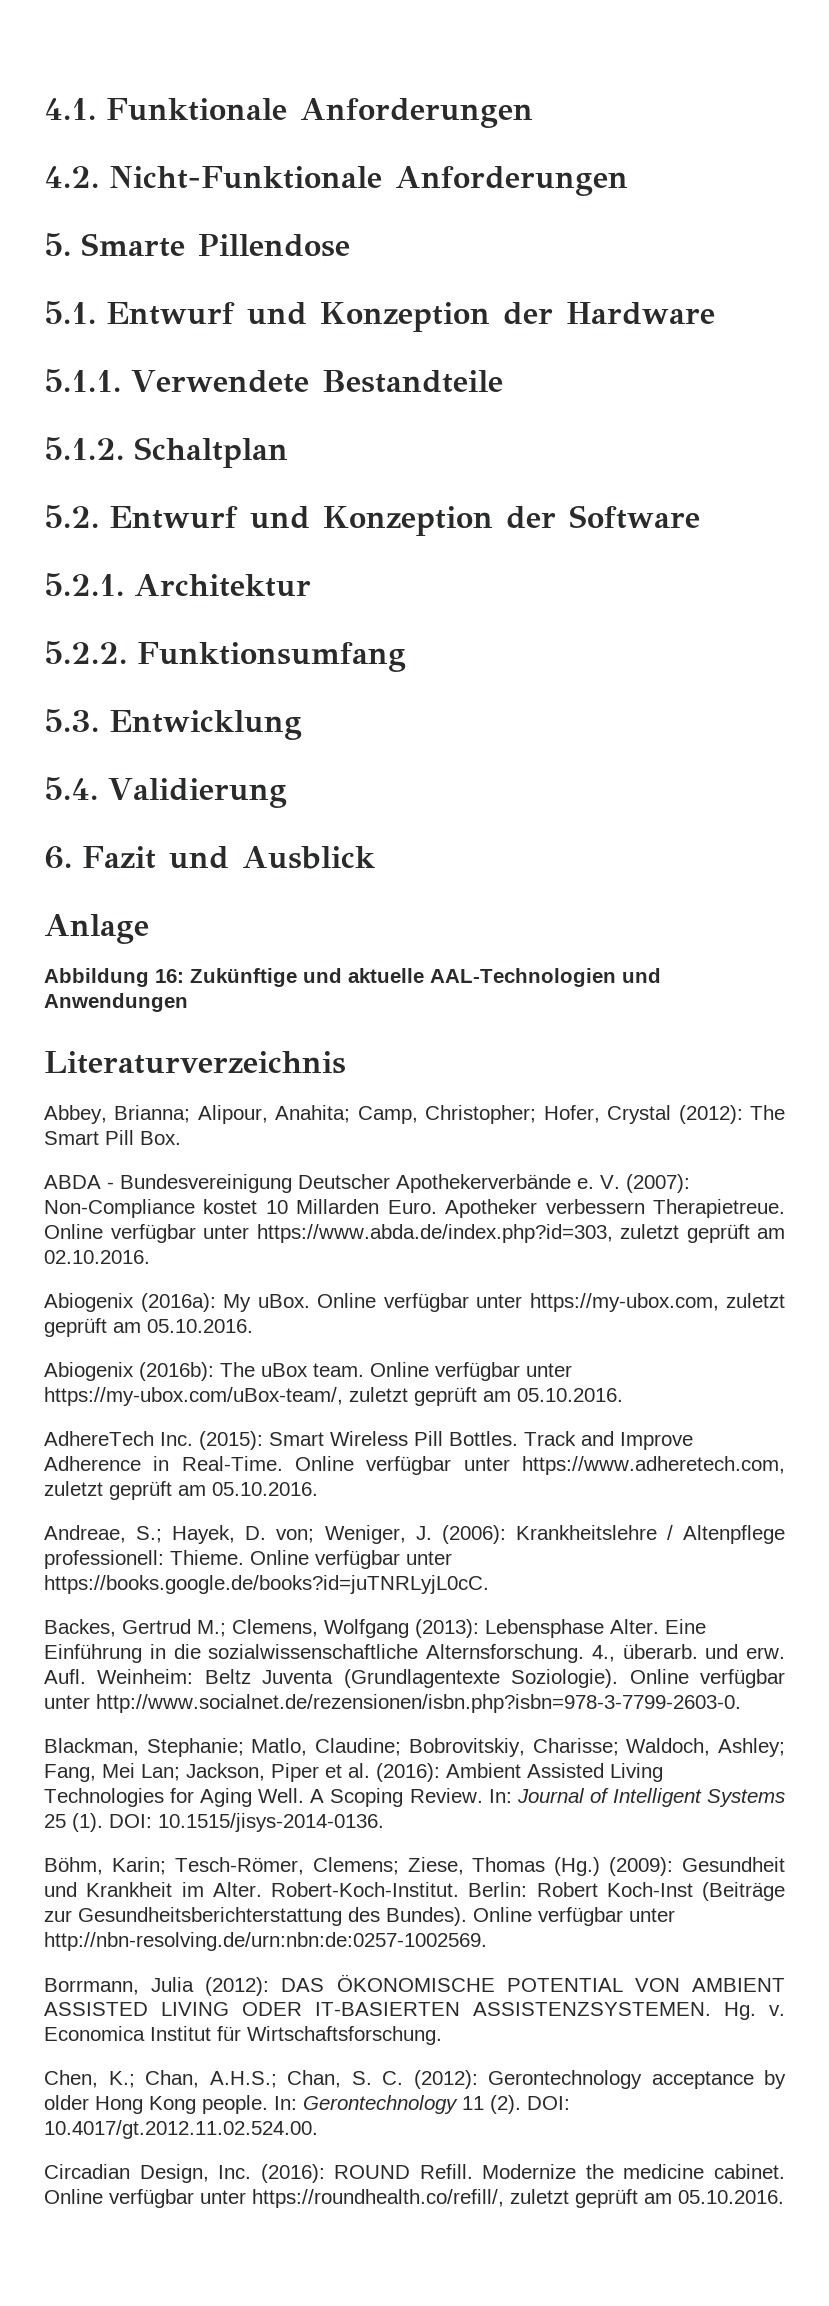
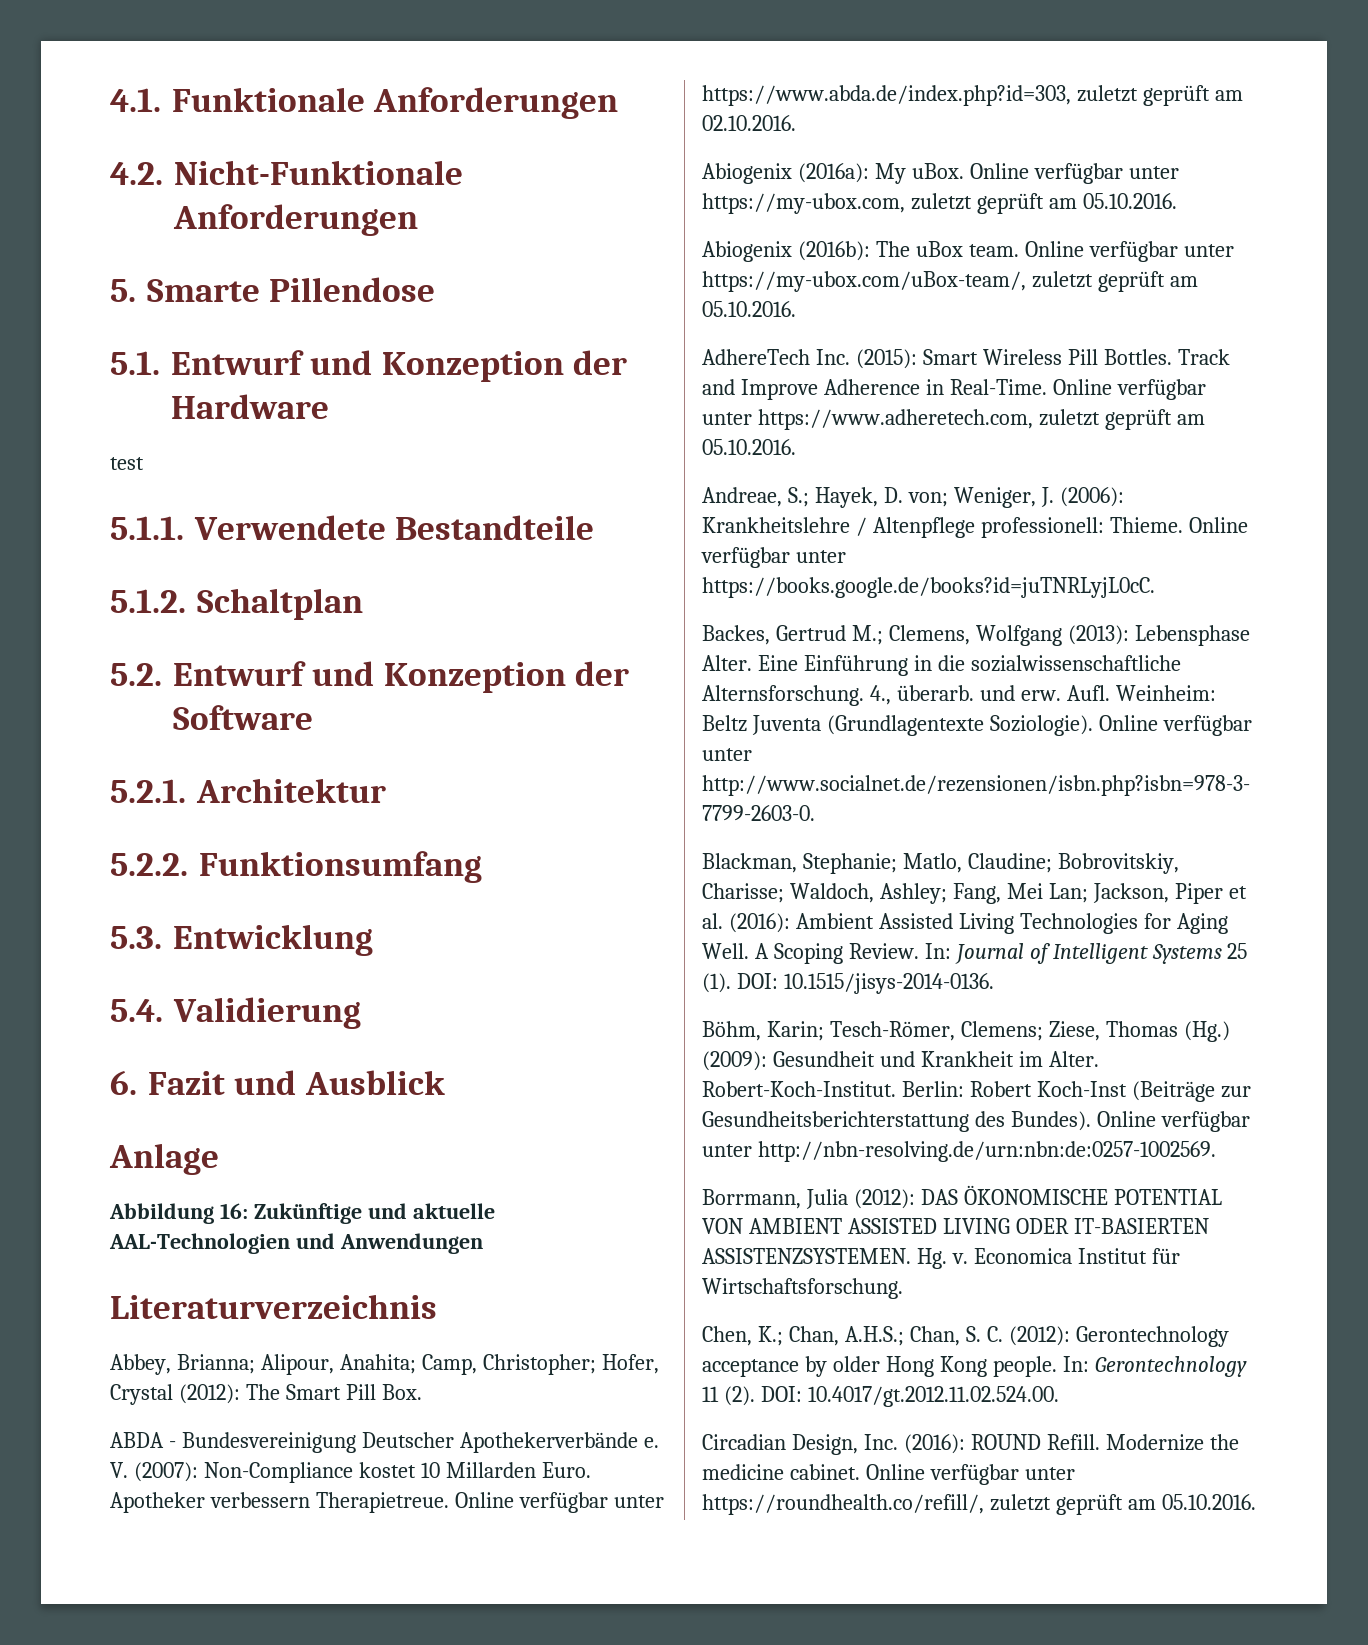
(716, 313) none -> [110,457,144,470] // test

